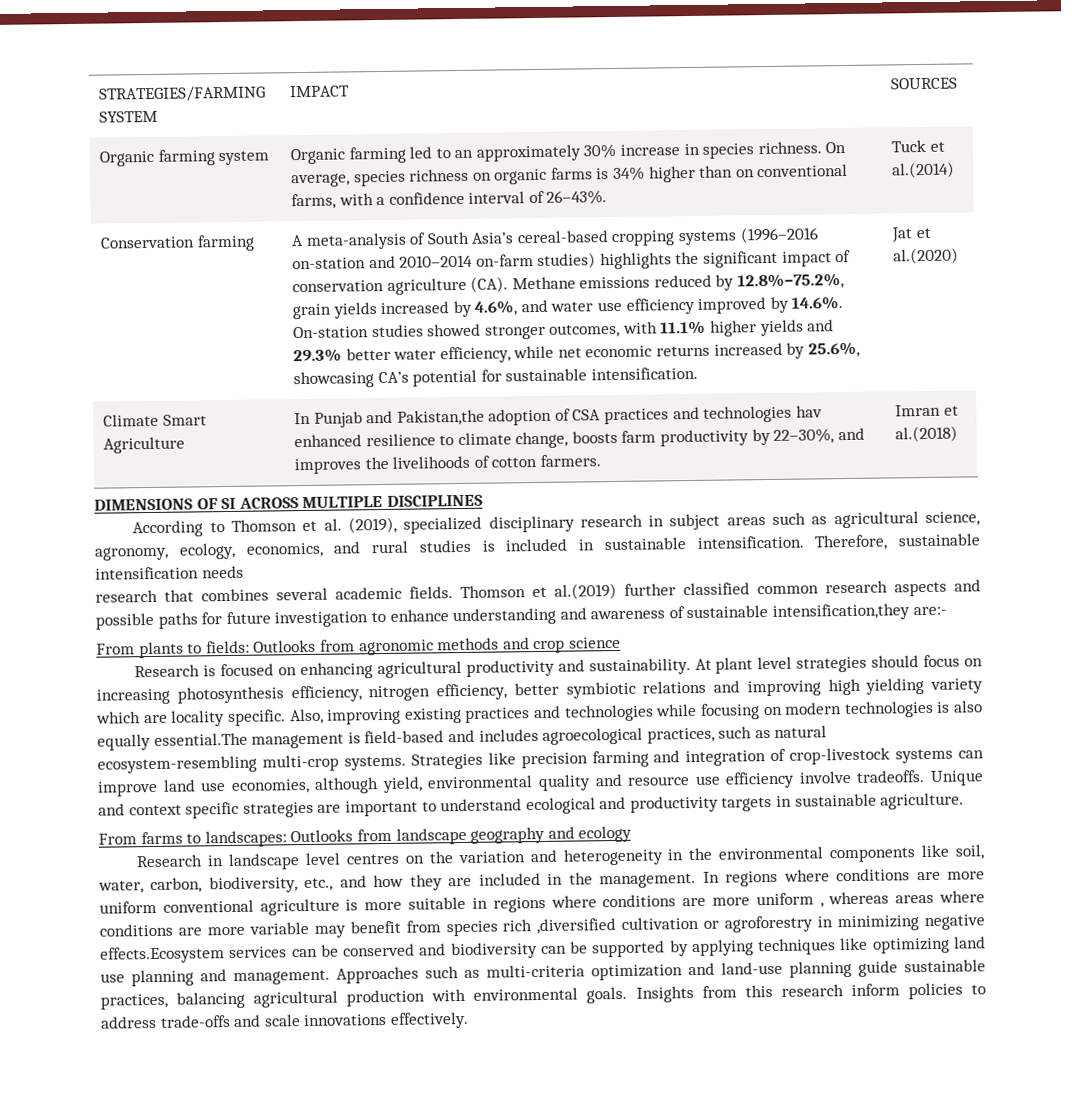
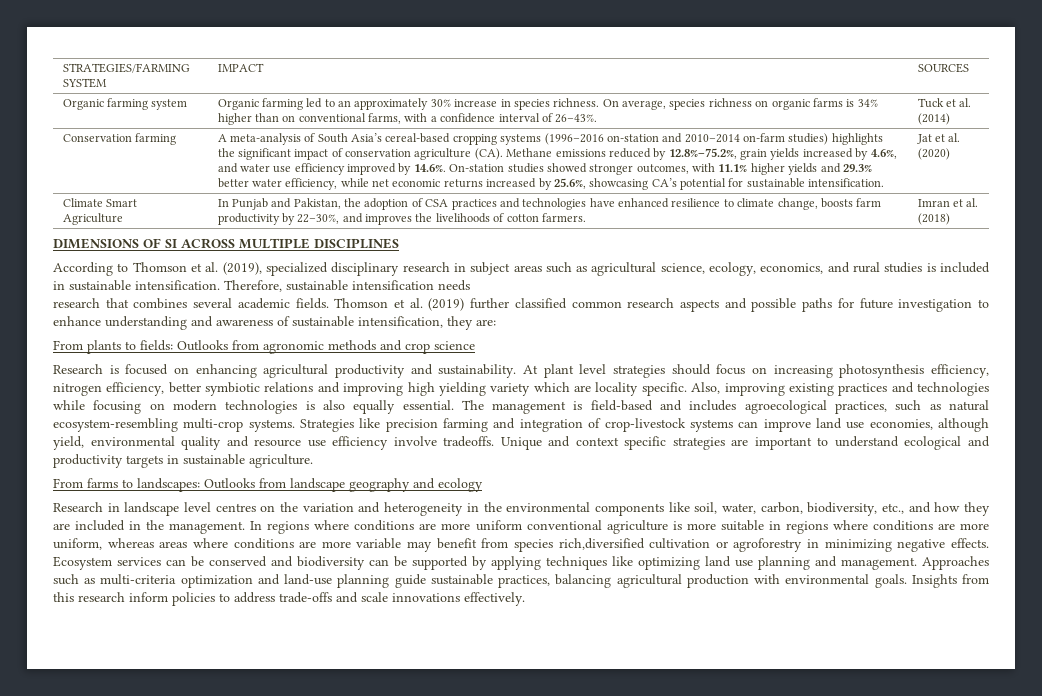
[891,161,955,179] al.(2014) -> [959,98,972,107] [917,113,950,125] al. (2014)
[892,247,959,265] al.(2020) -> [948,133,961,142] [917,148,950,160] al. (2020)
[396,409,485,426] Pakistan,the -> [293,198,362,209] Pakistan, the
[795,405,823,418] hav -> [589,198,615,207] have
[894,425,958,443] al.(2018) -> [966,198,979,207] [917,213,950,225] al. (2018)
[94,546,169,561] agronomy, -> (705, 268) none
[554,582,617,600] al.(2019) -> [409,298,465,311] al. (2019)
[772,603,947,621] intensification,they are:- -> [358,316,496,330] intensification, they are:
[153,732,248,746] essential.The -> [402,400,484,410] essential. The
[755,892,824,908] uniform , -> [53,538,102,550] uniform,
[502,918,617,935] rich ,diversified -> [558,538,645,550] rich,diversified
[100,946,225,964] effects.Ecosystem -> [951,538,990,548] [53,556,112,570] effects. Ecosystem

